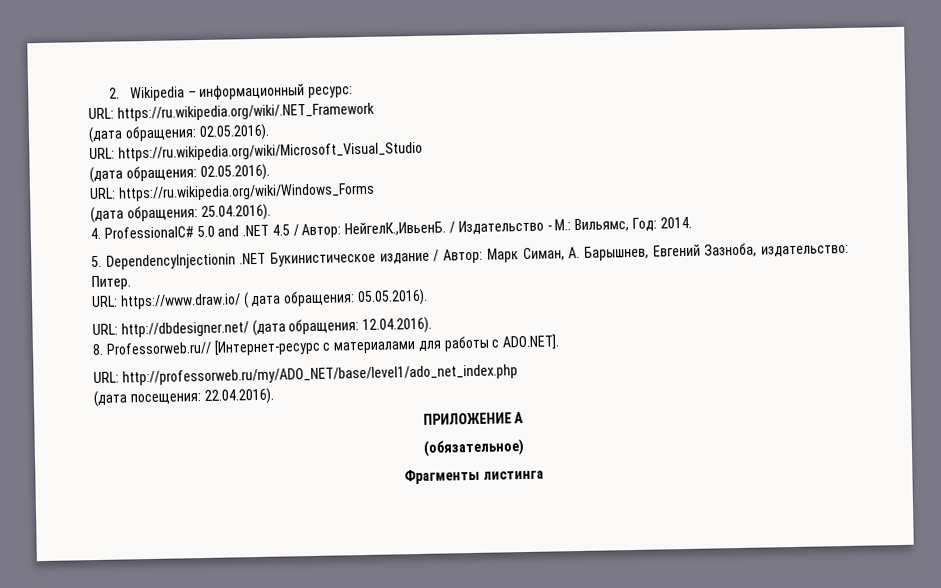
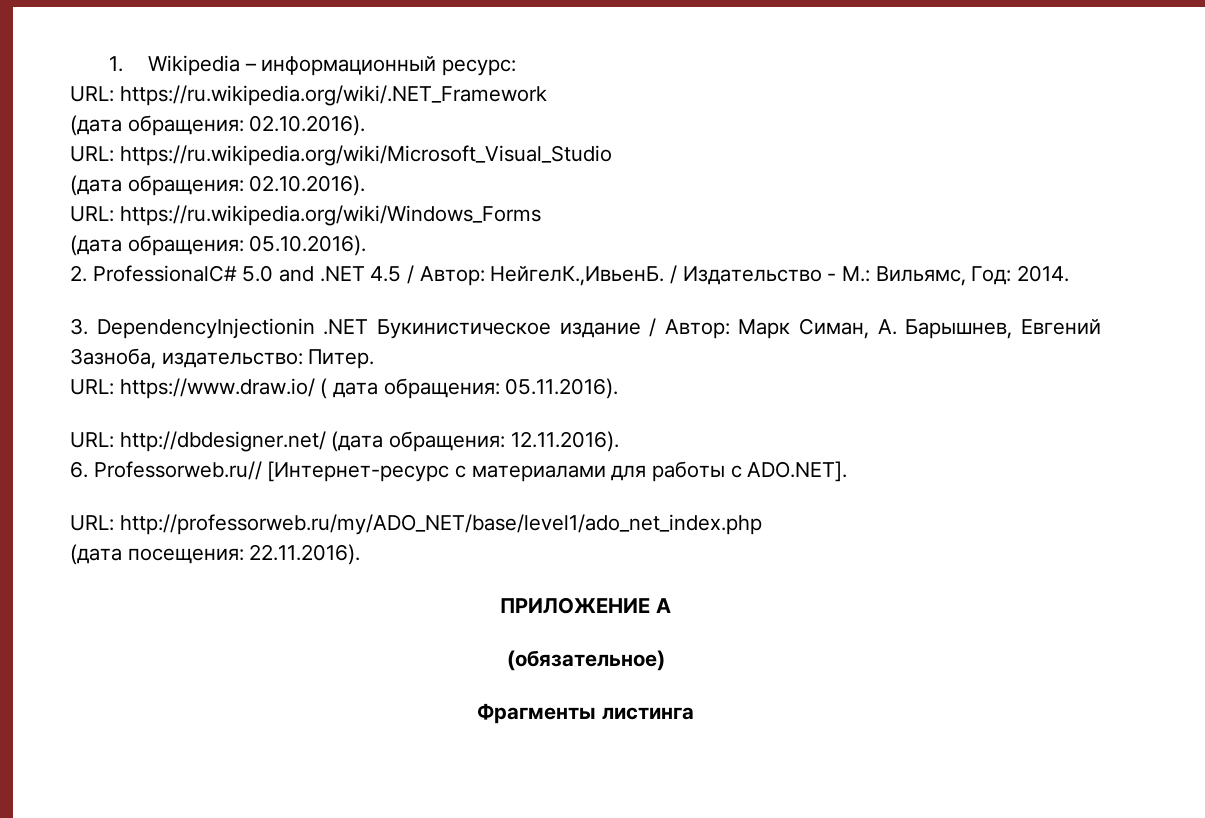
[108,87,120,99] 2. -> [109,56,124,72] 1.
[198,123,270,142] 02.05.2016). -> [249,115,366,136] 02.10.2016).
[199,163,270,182] 02.05.2016). -> [249,175,366,196] 02.10.2016).
[200,203,271,222] [90,227,101,240] 25.04.2016). // 4. -> [249,235,367,256] [70,265,87,282] 05.10.2016). // 2.
[91,255,102,268] 5. -> [70,318,88,335] 3.
[356,288,428,307] 05.05.2016). -> [505,378,619,399] 05.11.2016).
[362,316,433,335] [92,343,104,356] 12.04.2016). // 8. -> [510,431,619,452] [70,461,88,478] 12.11.2016). // 6.
[203,387,275,405] 22.04.2016). -> [249,544,361,565] 22.11.2016).

